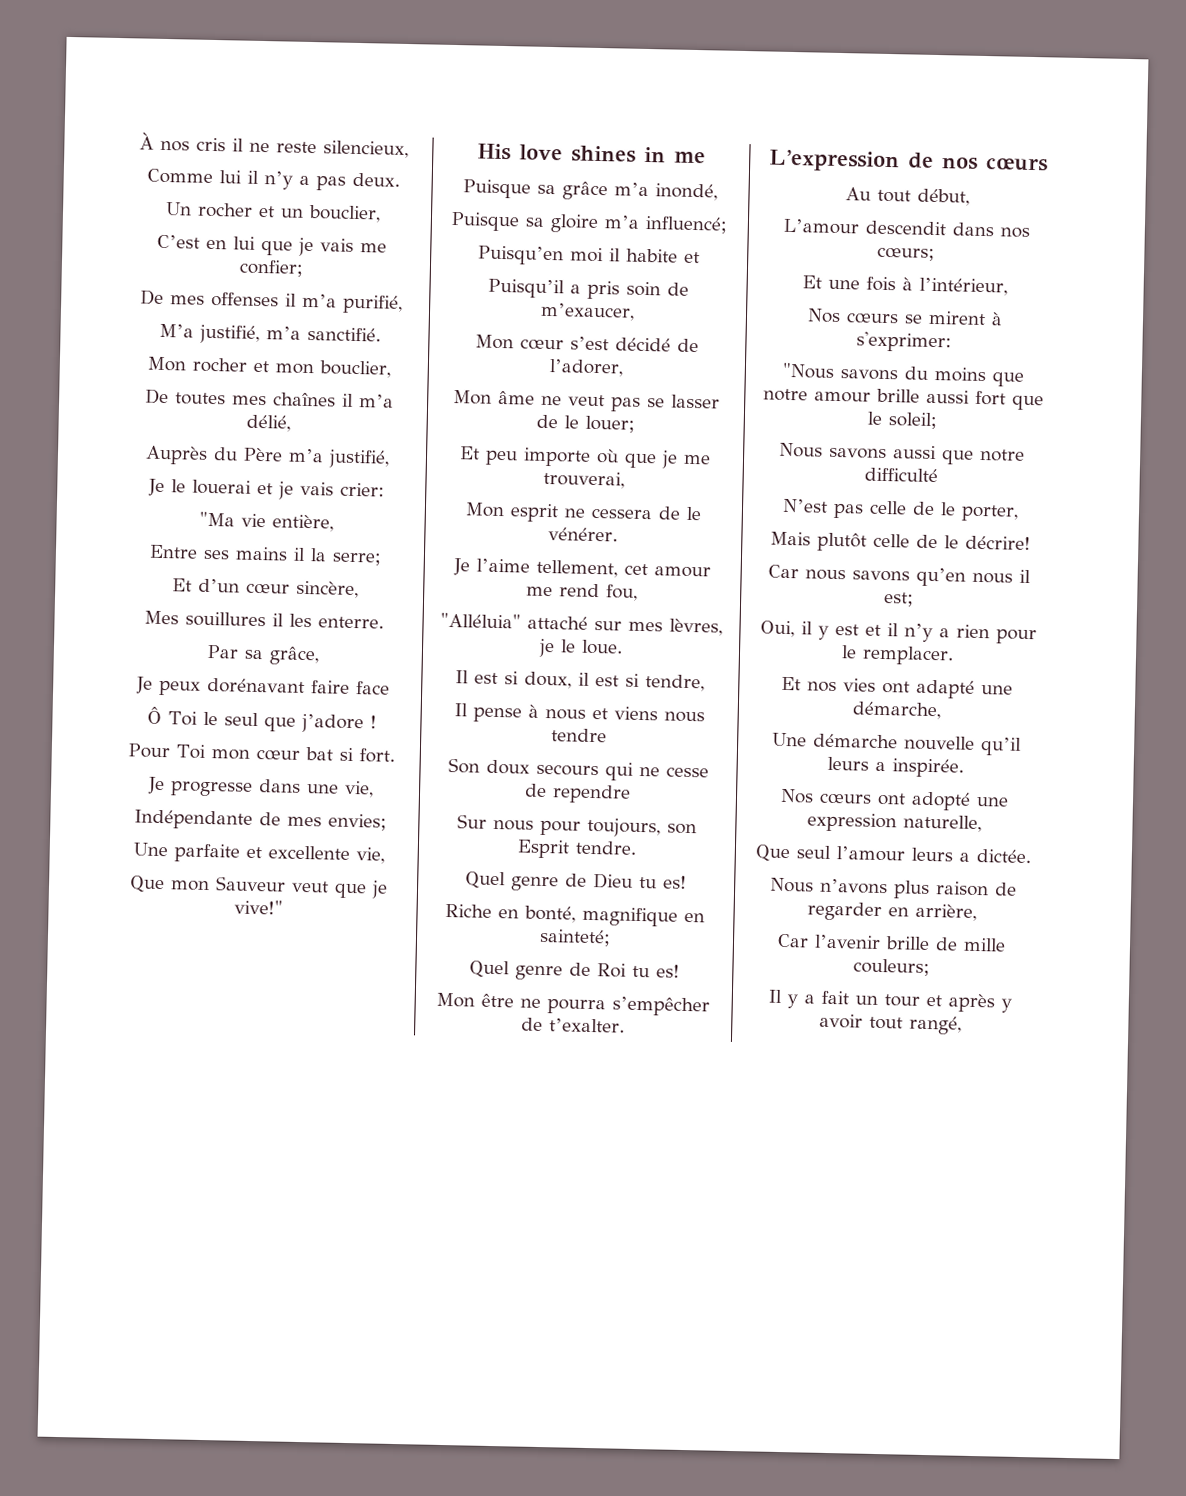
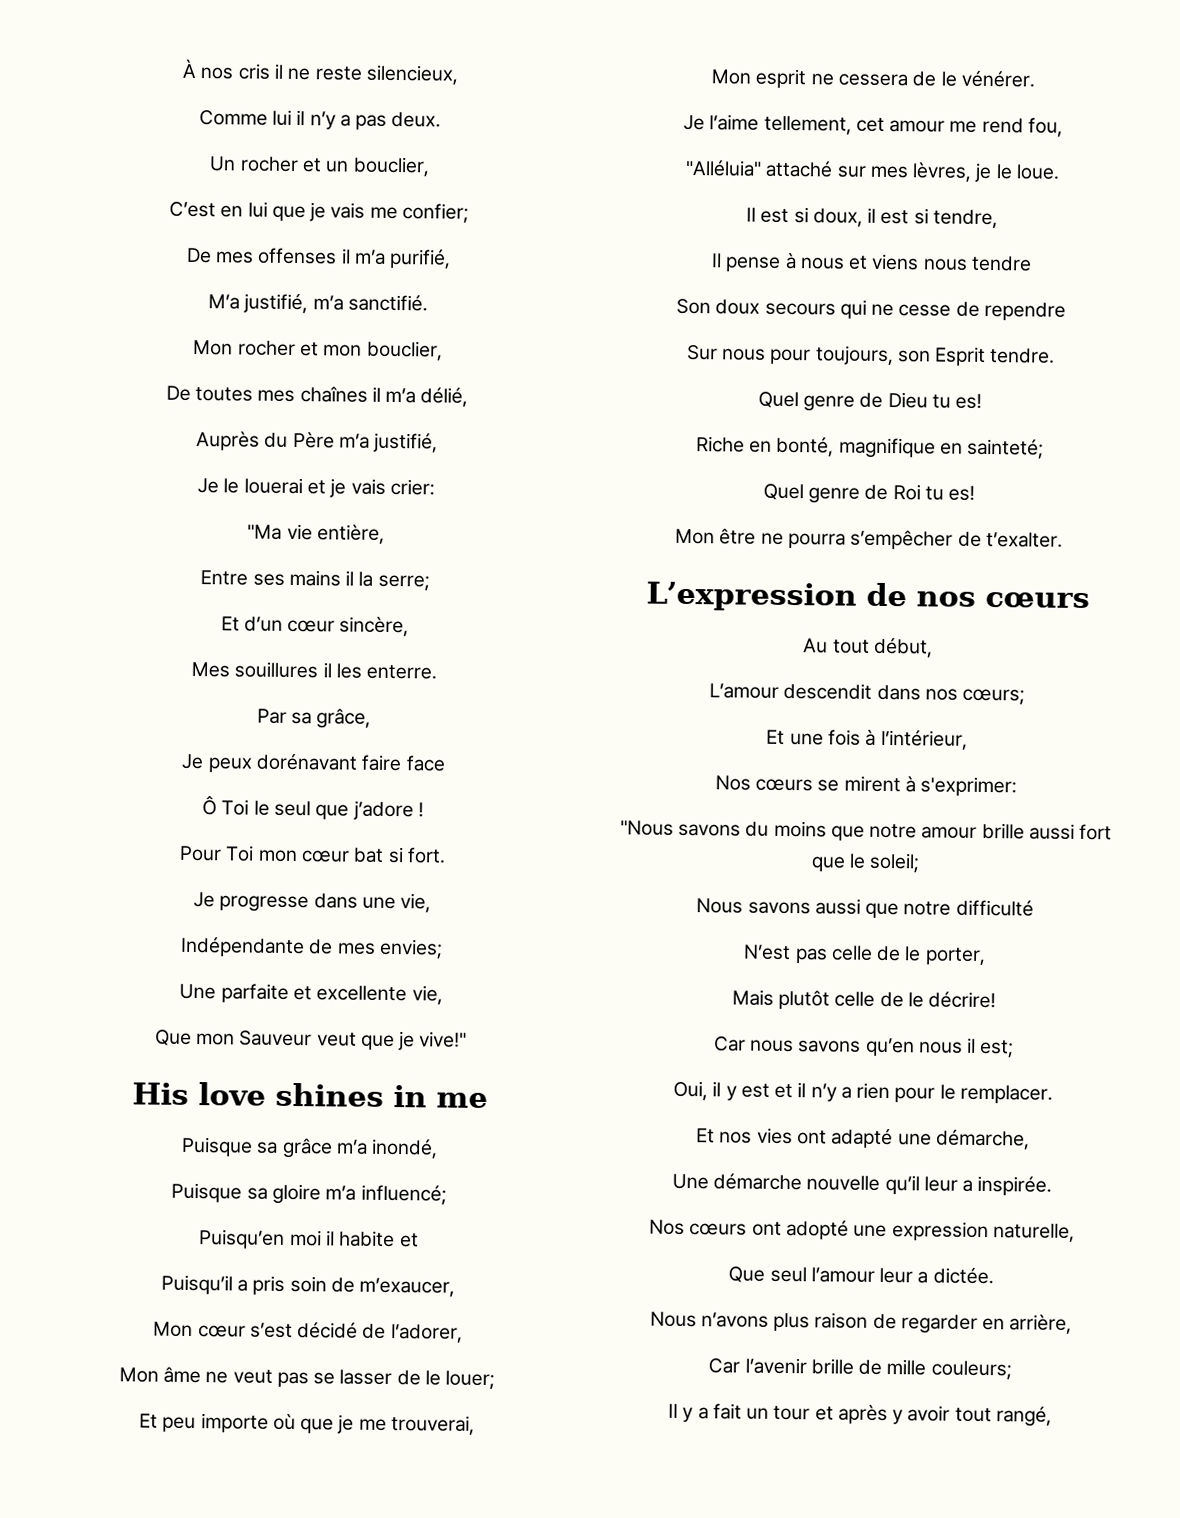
[826,756,869,771] leurs -> [923,1176,958,1192] leur
[911,847,953,862] leurs -> [879,1267,914,1284] leur

